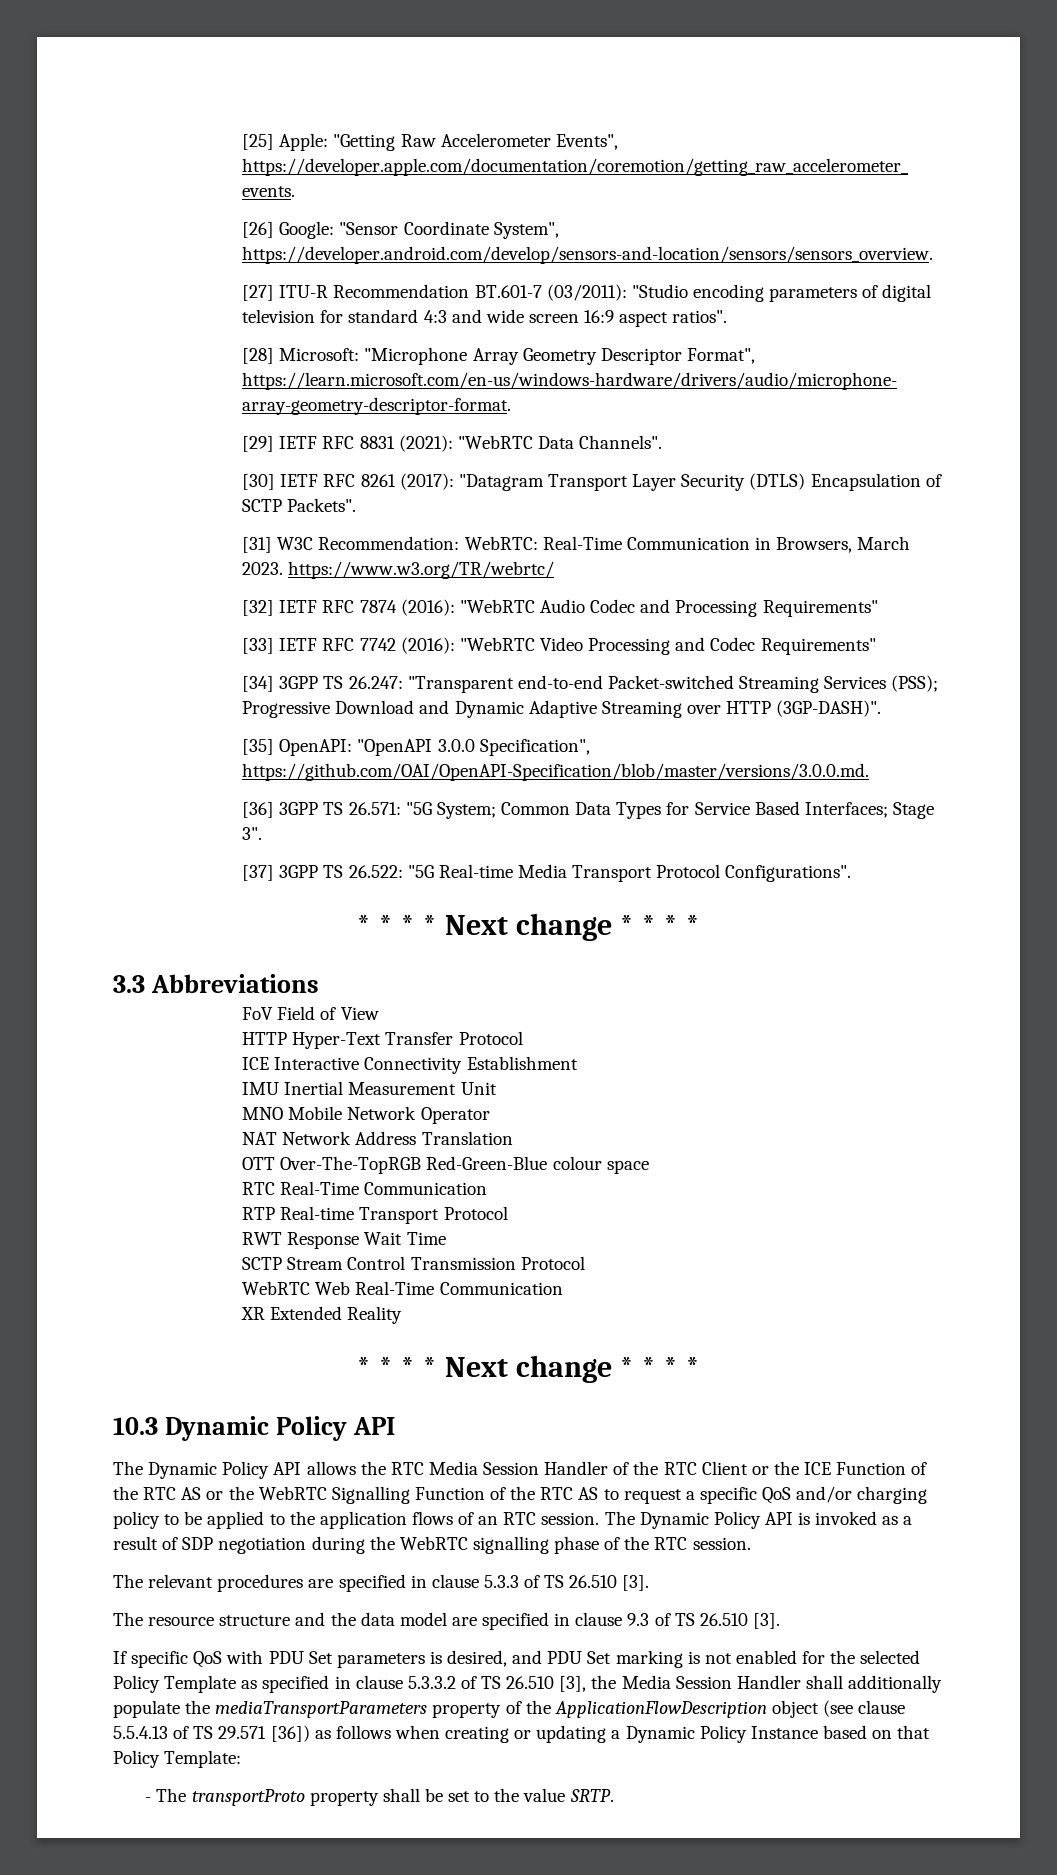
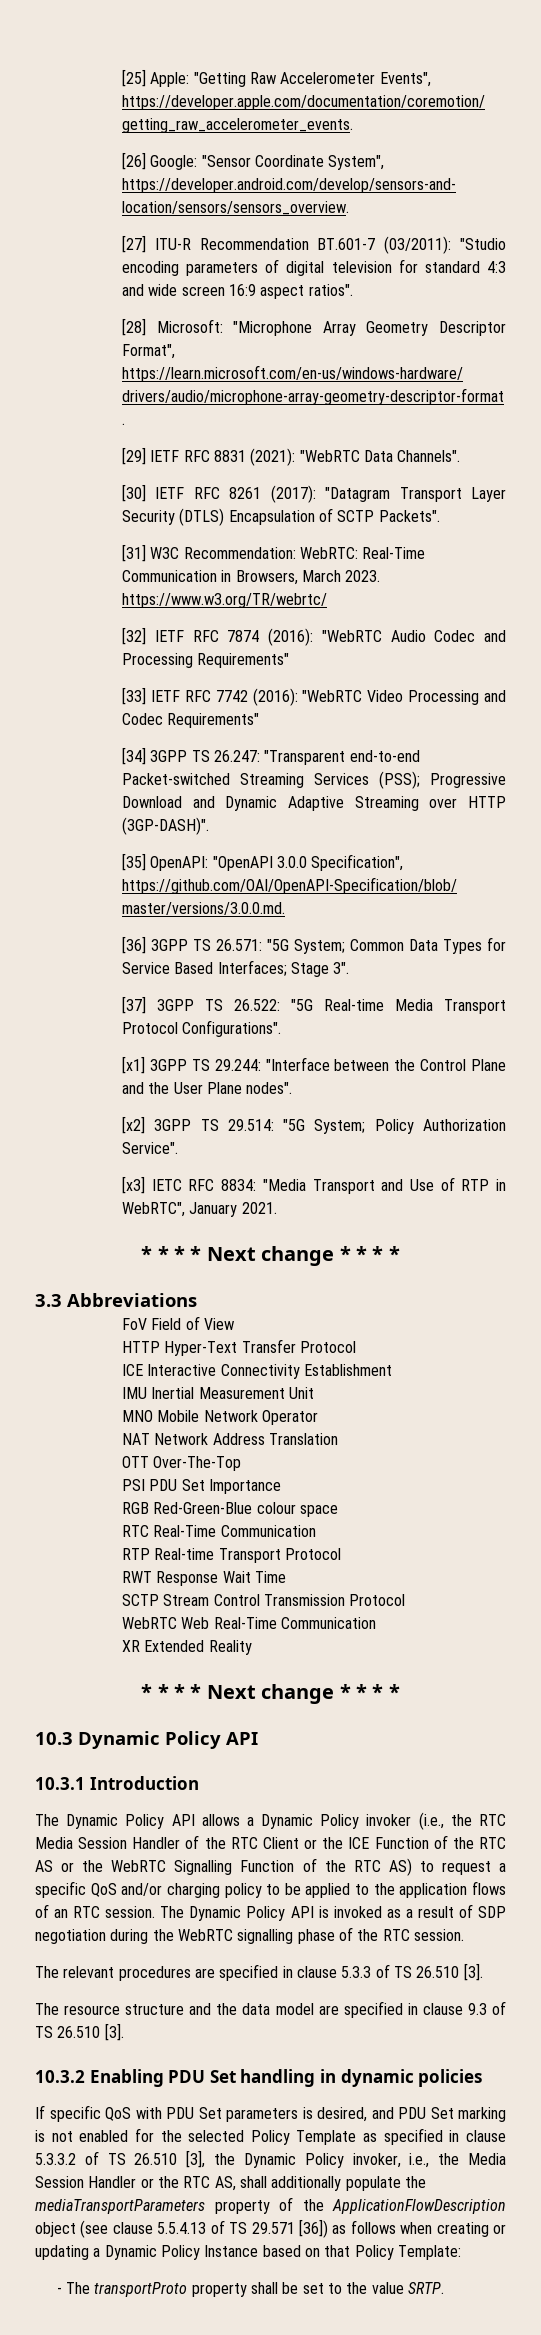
(852, 873) none -> [122,1056,506,1074] [122,1082,293,1094] [122,1116,506,1134] [122,1142,179,1154] [122,1176,507,1194] [122,1202,277,1217] // [x1] 3GPP TS 29.244: "Interface between the Control Plane and the User Plane nodes". // [x2] 3GPP TS 29.514: "5G System; Policy Authorization Service". // [x3] IETC RFC 8834: "Media Transport and Use of RTP in WebRTC", January 2021.
[280,1156,422,1174] Over-The-TopRGB -> [153,1456,242,1471] [122,1479,281,1494] [122,1502,150,1514] Over-The-Top // PSI PDU Set Importance // RGB
(395, 1426) none -> [35,1776,199,1790] // 10.3.1 Introduction
(356, 1468) none -> [246,1812,444,1830] a Dynamic Policy invoker (i.e.,
[578,1487,599,1500] AS -> [388,1858,412,1876] AS)
(780, 1621) none -> [35,2069,483,2087] // 10.3.2 Enabling PDU Set handling in dynamic policies
[621,1675,801,1689] Media Session Handler -> [243,2153,506,2168] [35,2176,236,2191] Dynamic Policy invoker, i.e., the Media Session Handler or the RTC AS,

